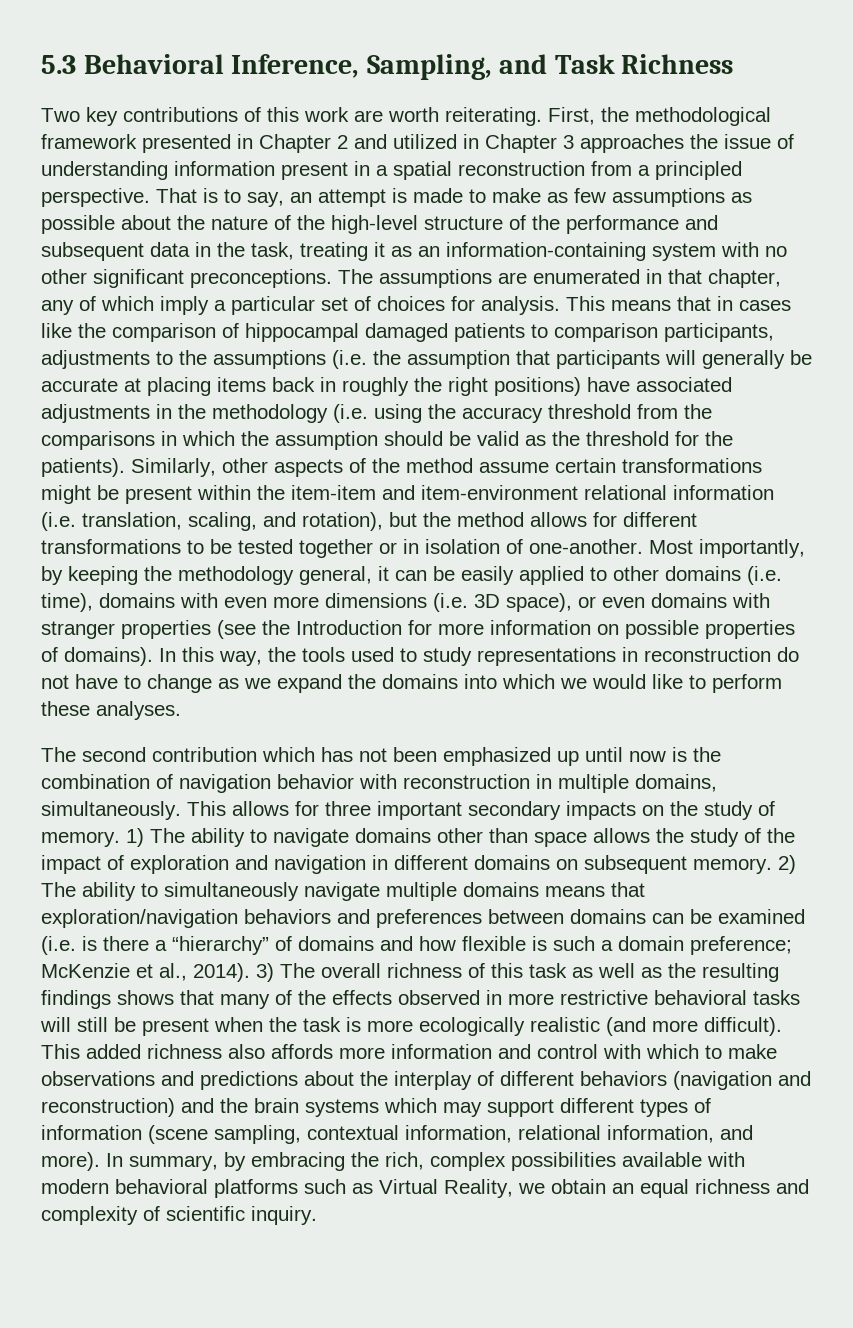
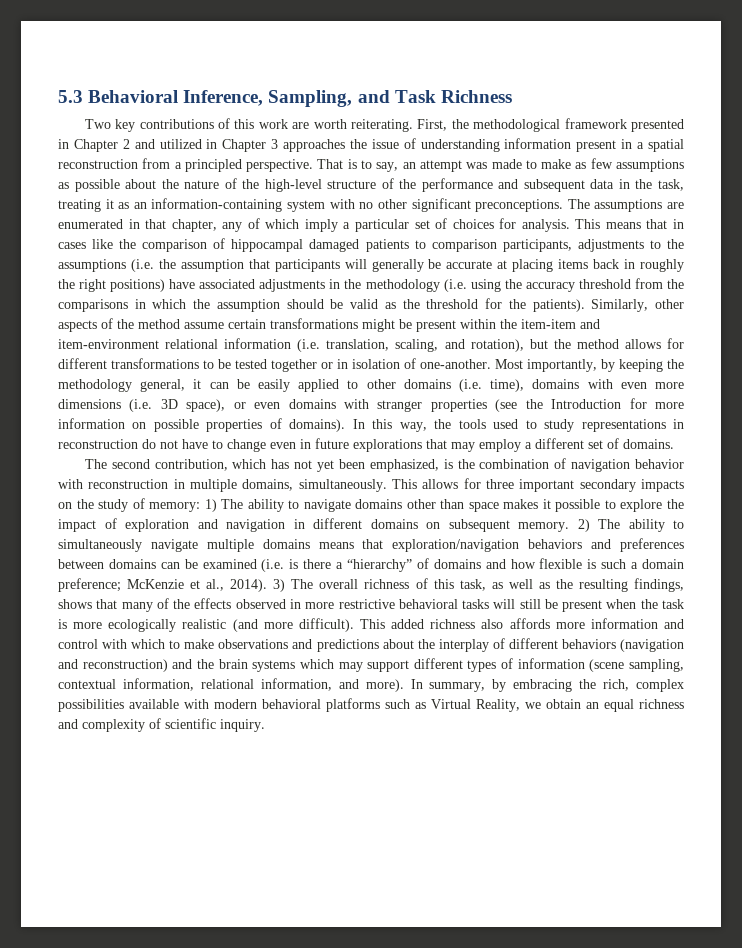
[392,188,407,203] is -> [466,162,488,169] was
[218,674,782,693] [41,701,181,720] as we expand the domains into which we would like to perform these analyses. -> [270,438,674,452] even in future explorations that may employ a different set of domains.
[152,747,257,762] contribution -> [154,459,228,471] contribution,
[393,747,666,766] been emphasized up until now -> [317,459,439,472] yet been emphasized,
[41,831,120,847] memory. -> [149,502,201,512] memory:
[593,828,761,847] allows the study of -> [503,499,663,512] makes it possible to explore
[529,963,567,978] task -> [459,579,486,591] task,
[41,990,111,1009] findings -> [634,578,684,592] findings,

